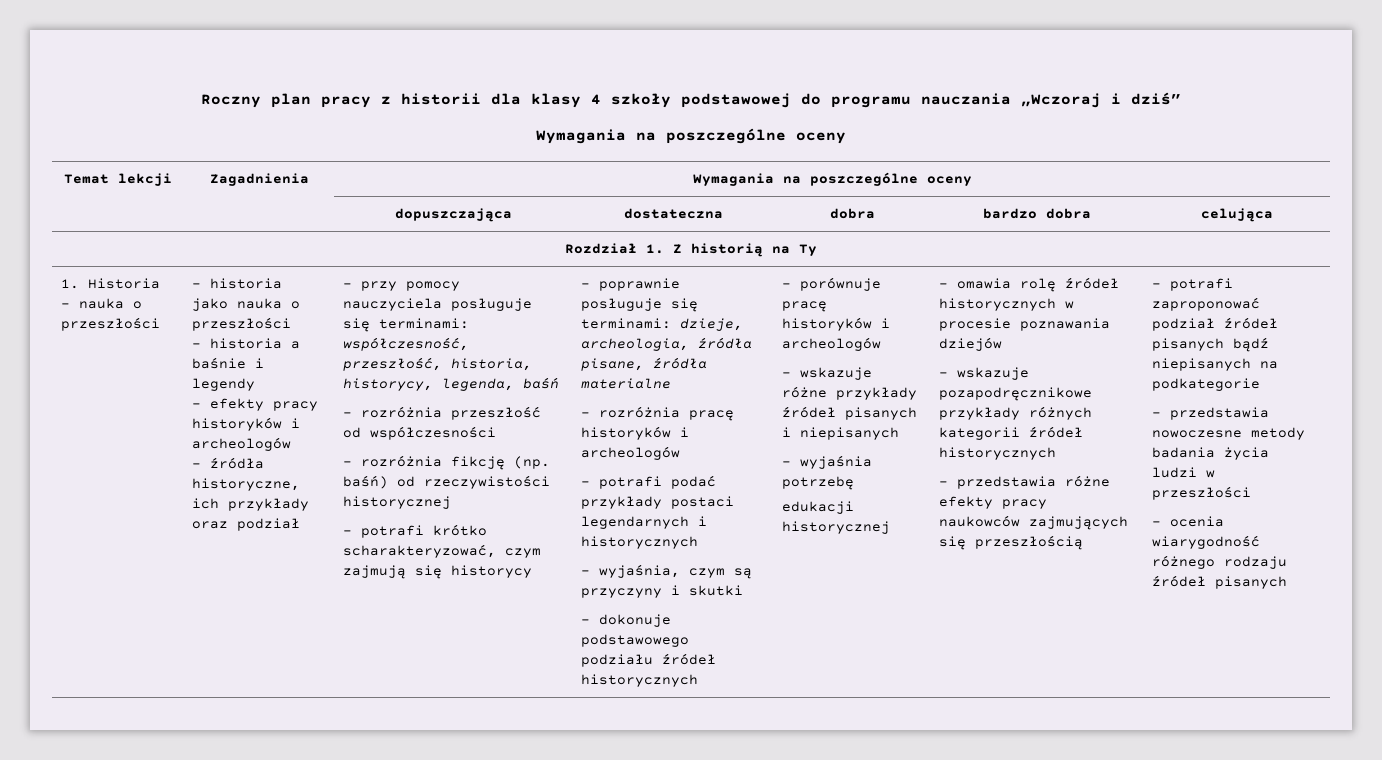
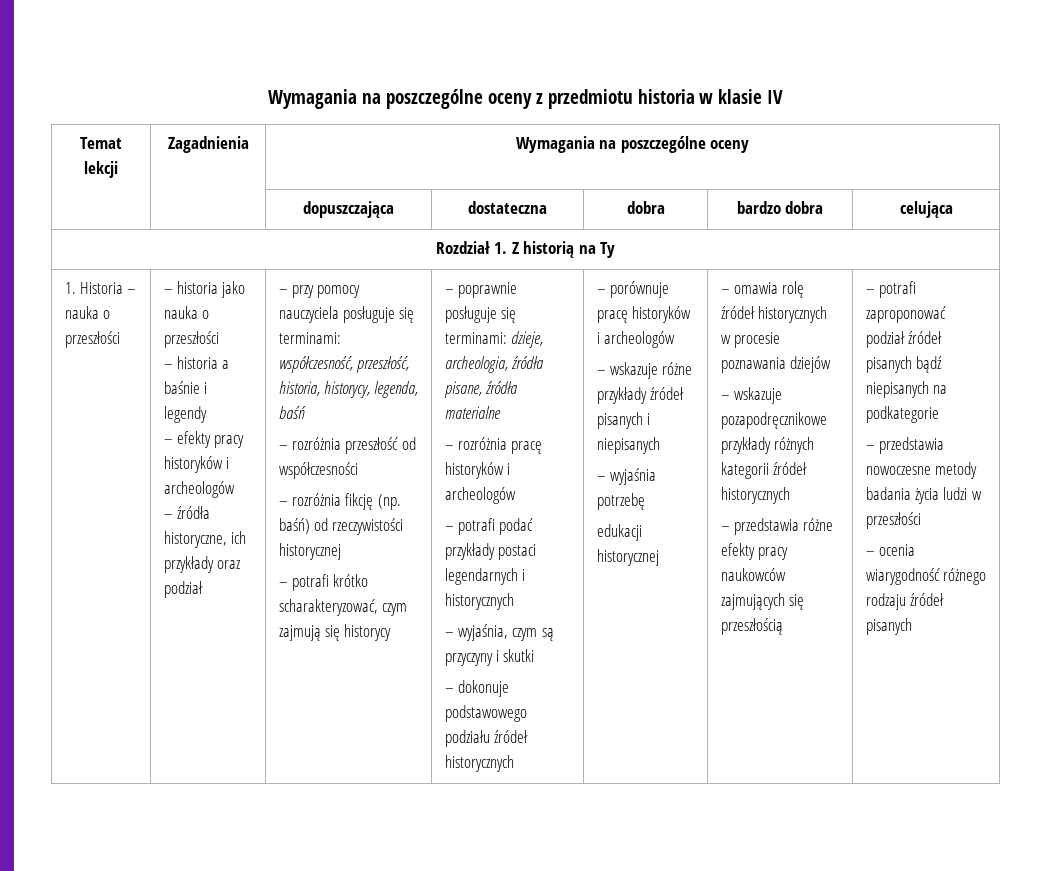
[201,92,1181,108] [536,128,846,144] Roczny plan pracy z historii dla klasy 4 szkoły podstawowej do programu nauczania „Wczoraj i dziś” // Wymagania na poszczególne oceny -> [267,89,784,109] Wymagania na poszczególne oceny z przedmiotu historia w klasie IV

